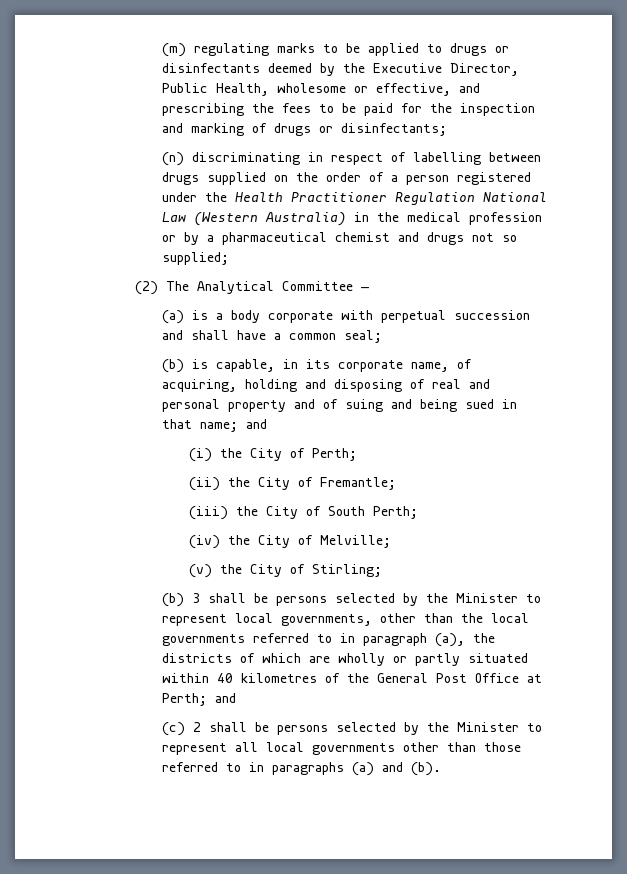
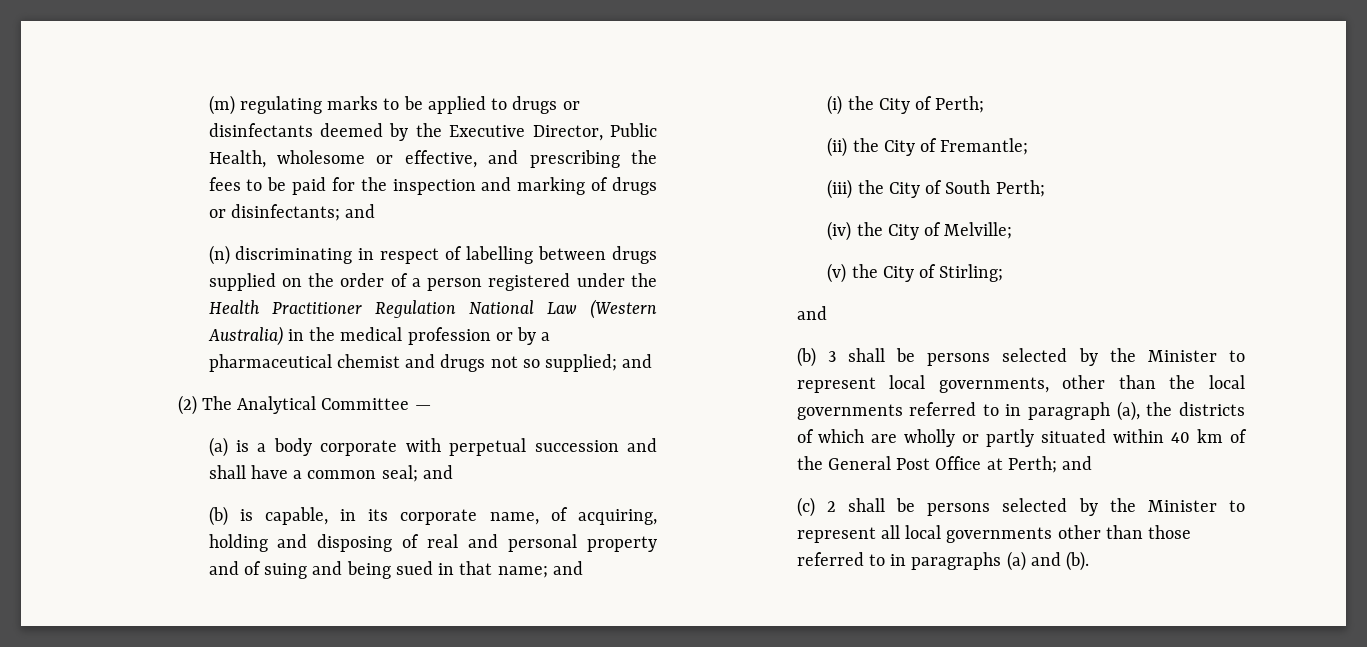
(447, 129) none -> [345,204,376,218] and
(229, 258) none -> [622,354,653,368] and
(382, 336) none -> [422,465,453,479] and
(383, 570) none -> [796,306,827,320] // and
[240,673,317,683] kilometres -> [1197,429,1224,443] km

